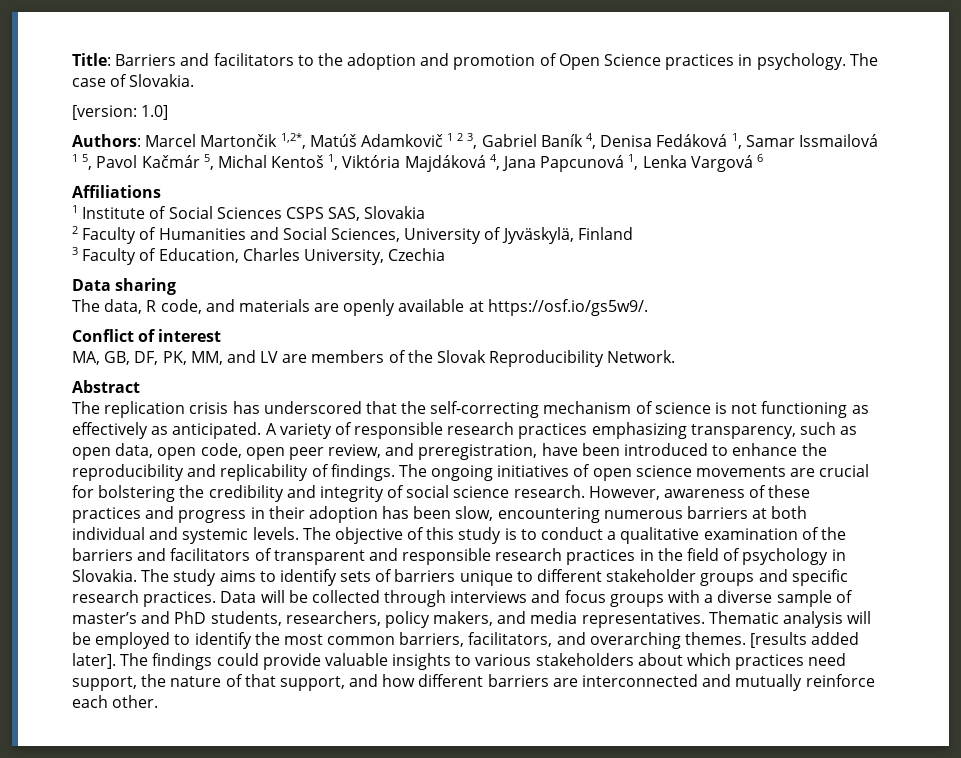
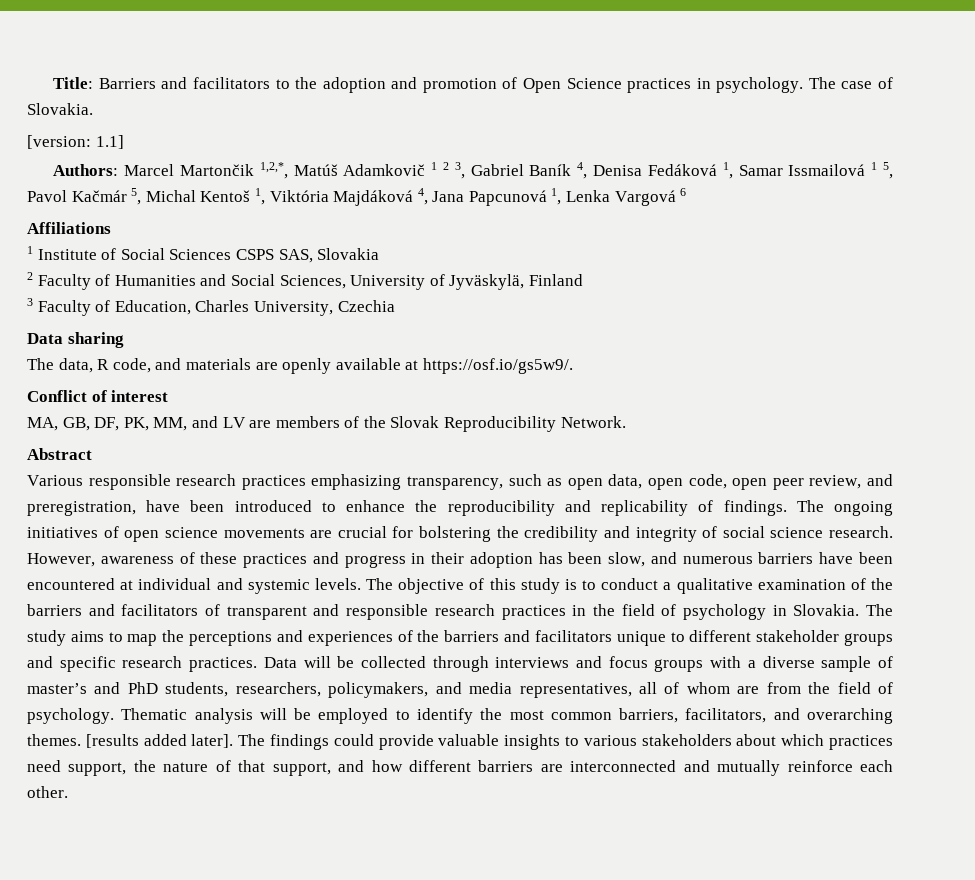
[141,105,169,120] 1.0] -> [95,135,124,149] 1.1]
[280,133,306,149] 1,2*, -> [259,162,288,179] 1,2,*,
[72,401,869,418] [72,422,352,439] The replication crisis has underscored that the self-correcting mechanism of science is not functioning as effectively as anticipated. A variety of -> [27,475,83,486] Various
[497,507,600,523] encountering -> [650,552,677,564] and
[752,506,808,519] at both -> [819,552,893,564] [27,578,134,590] have been encountered at
[279,569,456,586] identify sets of barriers -> [127,630,612,646] map the perceptions and experiences of the barriers and facilitators
[384,611,705,628] policy makers, and media representatives. -> [328,682,893,698] [27,708,114,724] policymakers, and media representatives, all of whom are from the field of psychology.

